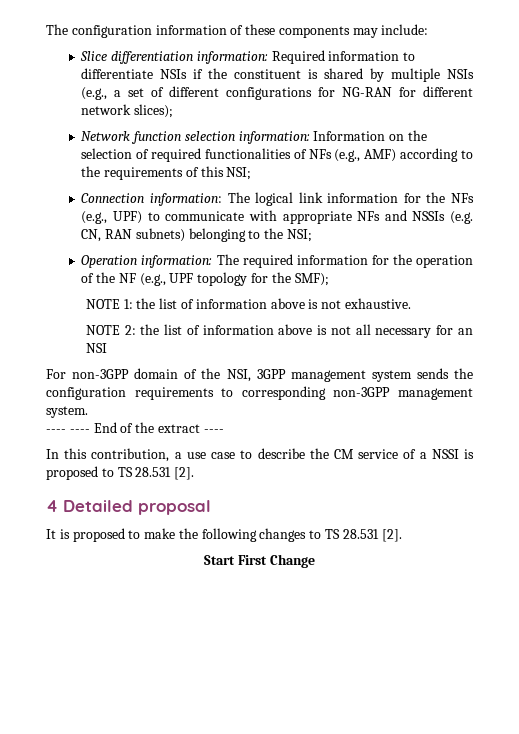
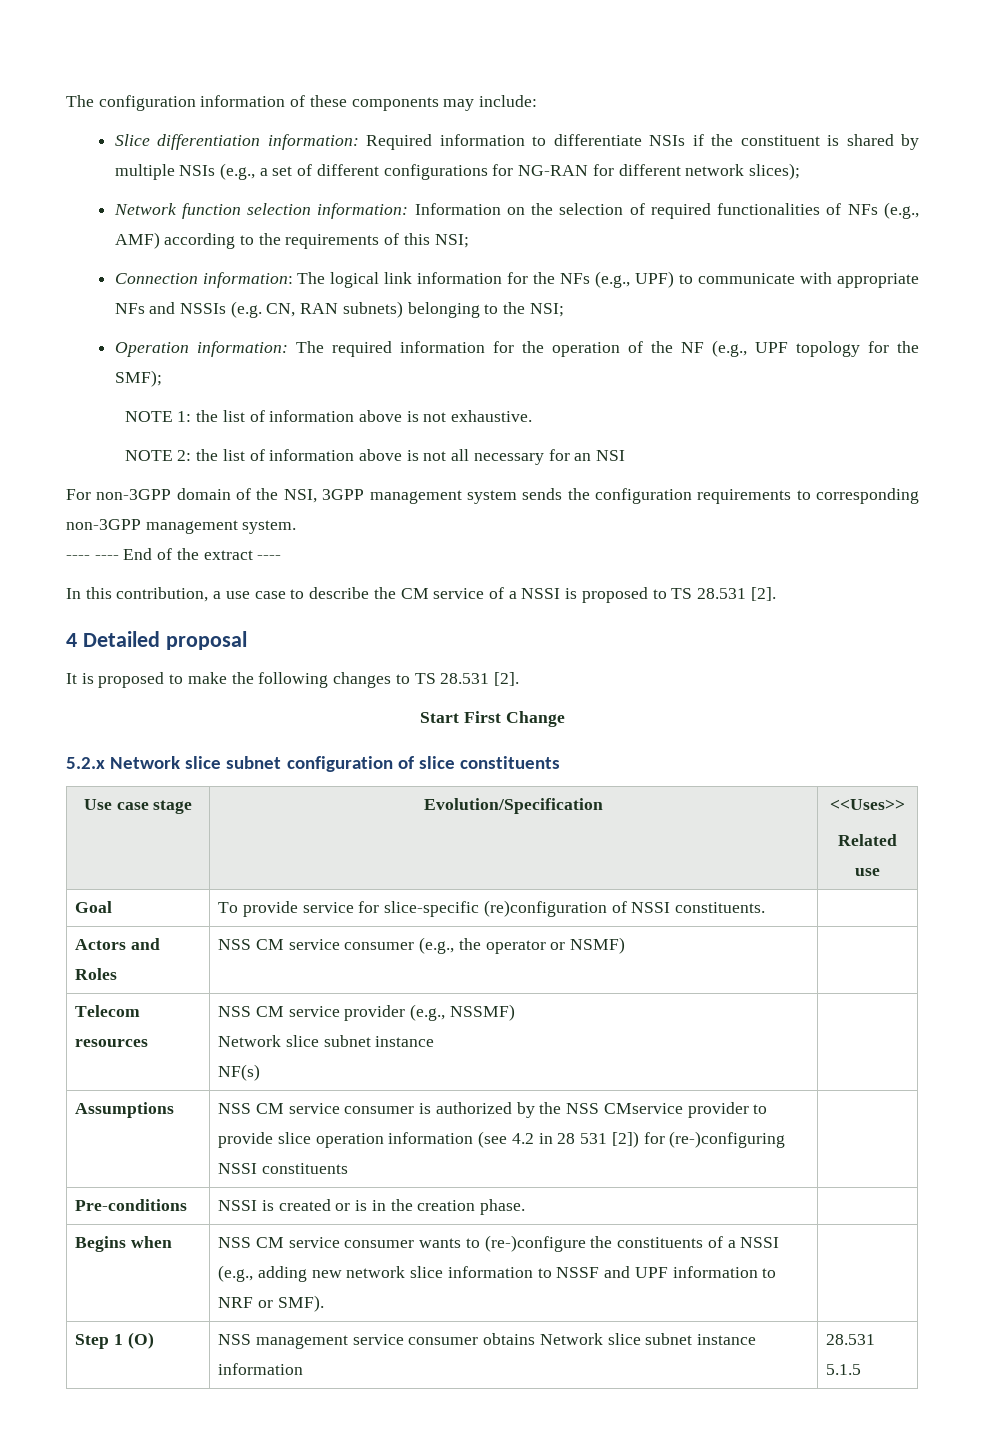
(315, 561) none -> [66,756,560,772] [83,799,193,814] [424,798,603,814] [830,799,905,810] [838,834,897,846] [855,868,880,876] [75,901,113,913] [218,900,766,917] [75,938,161,950] [75,968,118,980] [218,937,626,954] [75,1005,141,1017] [75,1039,149,1047] [218,1004,515,1021] [218,1035,435,1047] [218,1064,261,1081] [75,1102,175,1118] [218,1102,768,1118] [218,1131,786,1148] [218,1163,349,1174] [75,1199,188,1211] [218,1199,526,1215] [75,1236,173,1252] [218,1235,780,1252] [218,1265,777,1282] [218,1295,324,1312] [75,1332,154,1349] [218,1333,757,1349] [218,1363,304,1375] [826,1334,876,1345] [826,1364,862,1375] // 5.2.x Network slice subnet configuration of slice constituents // Use case stage | Evolution/Specification | <<Uses>> // Related use // Goal | To provide service for slice-specific (re)configuration of NSSI constituents. | // Actors and Roles | NSS CM service consumer (e.g., the operator or NSMF) | // Telecom resources | NSS CM service provider (e.g., NSSMF) // Network slice subnet instance // NF(s) | // Assumptions | NSS CM service consumer is authorized by the NSS CMservice provider to provide slice operation information (see 4.2 in 28 531 [2]) for (re-)configuring NSSI constituents | // Pre-conditions | NSSI is created or is in the creation phase. | // Begins when | NSS CM service consumer wants to (re-)configure the constituents of a NSSI (e.g., adding new network slice information to NSSF and UPF information to NRF or SMF). | // Step 1 (O) | NSS management service consumer obtains Network slice subnet instance information | 28.531 5.1.5

